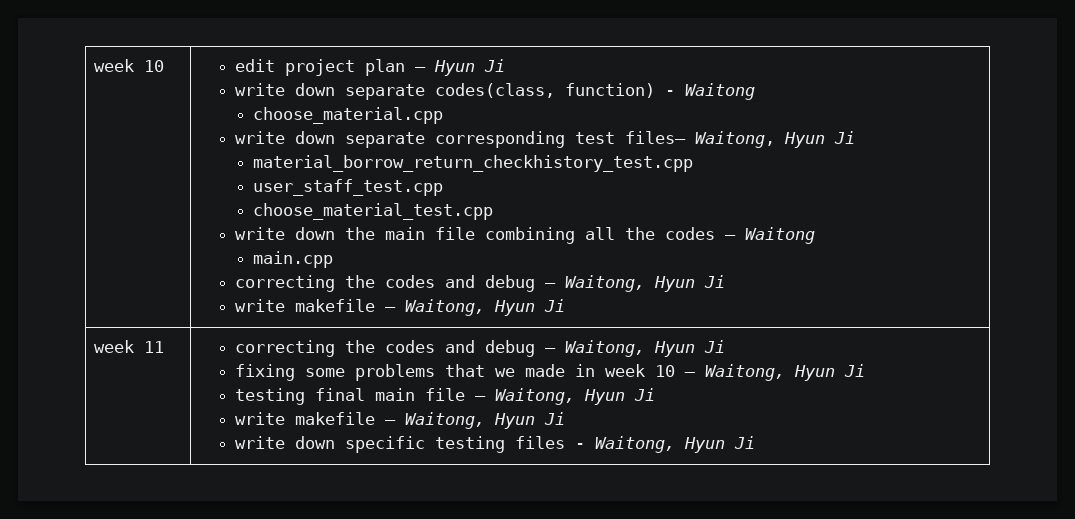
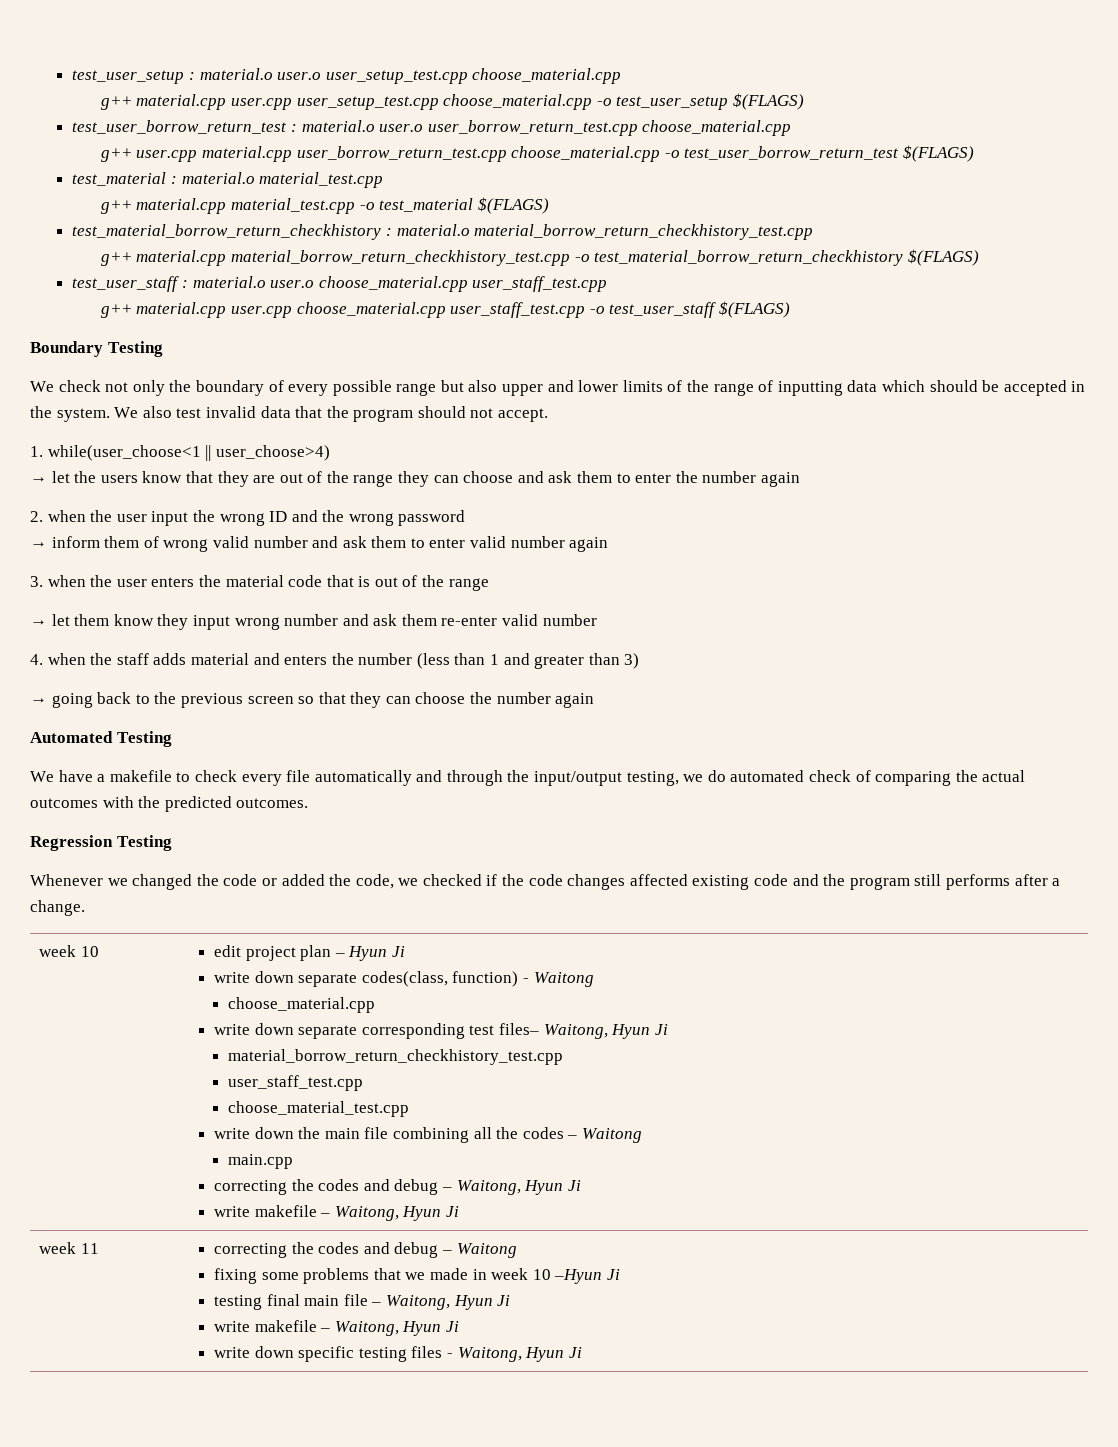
(94, 65) none -> [72,68,622,84] [100,93,804,110] [72,120,792,136] [100,145,974,162] [72,172,384,188] [100,197,549,214] [72,224,814,240] [100,249,979,266] [72,276,608,292] [100,301,790,318] [30,341,163,357] [30,380,1086,396] [30,406,549,422] [30,445,330,461] [30,471,800,487] [30,510,466,526] [30,536,609,552] [30,575,489,591] [30,614,597,630] [30,653,640,669] [30,692,595,708] [30,731,172,747] [30,770,1026,786] [30,796,309,812] [30,835,172,851] [30,874,1061,890] [30,900,85,916] test_user_setup : material.o user.o user_setup_test.cpp choose_material.cpp // g++ material.cpp user.cpp user_setup_test.cpp choose_material.cpp -o test_user_setup $(FLAGS) // test_user_borrow_return_test : material.o user.o user_borrow_return_test.cpp choose_material.cpp // g++ user.cpp material.cpp user_borrow_return_test.cpp choose_material.cpp -o test_user_borrow_return_test $(FLAGS) // test_material : material.o material_test.cpp // g++ material.cpp material_test.cpp -o test_material $(FLAGS) // test_material_borrow_return_checkhistory : material.o material_borrow_return_checkhistory_test.cpp // g++ material.cpp material_borrow_return_checkhistory_test.cpp -o test_material_borrow_return_checkhistory $(FLAGS) // test_user_staff : material.o user.o choose_material.cpp user_staff_test.cpp // g++ material.cpp user.cpp choose_material.cpp user_staff_test.cpp -o test_user_staff $(FLAGS) // Boundary Testing // We check not only the boundary of every possible range but also upper and lower limits of the range of inputting data which should be accepted in the system. We also test invalid data that the program should not accept. // 1. while(user_choose<1 || user_choose>4) // → let the users know that they are out of the range they can choose and ask them to enter the number again // 2. when the user input the wrong ID and the wrong password // → inform them of wrong valid number and ask them to enter valid number again // 3. when the user enters the material code that is out of the range // → let them know they input wrong number and ask them re-enter valid number // 4. when the staff adds material and enters the number (less than 1 and greater than 3) // → going back to the previous screen so that they can choose the number again // Automated Testing // We have a makefile to check every file automatically and through the input/output testing, we do automated check of comparing the actual outcomes with the predicted outcomes. // Regression Testing // Whenever we changed the code or added the code, we checked if the code changes affected existing code and the program still performs after a change. //
[565,340,726,357] Waitong, Hyun Ji -> [456,1243,517,1258] Waitong
[684,364,836,381] – Waitong, Hyun -> [554,1269,603,1284] –Hyun

